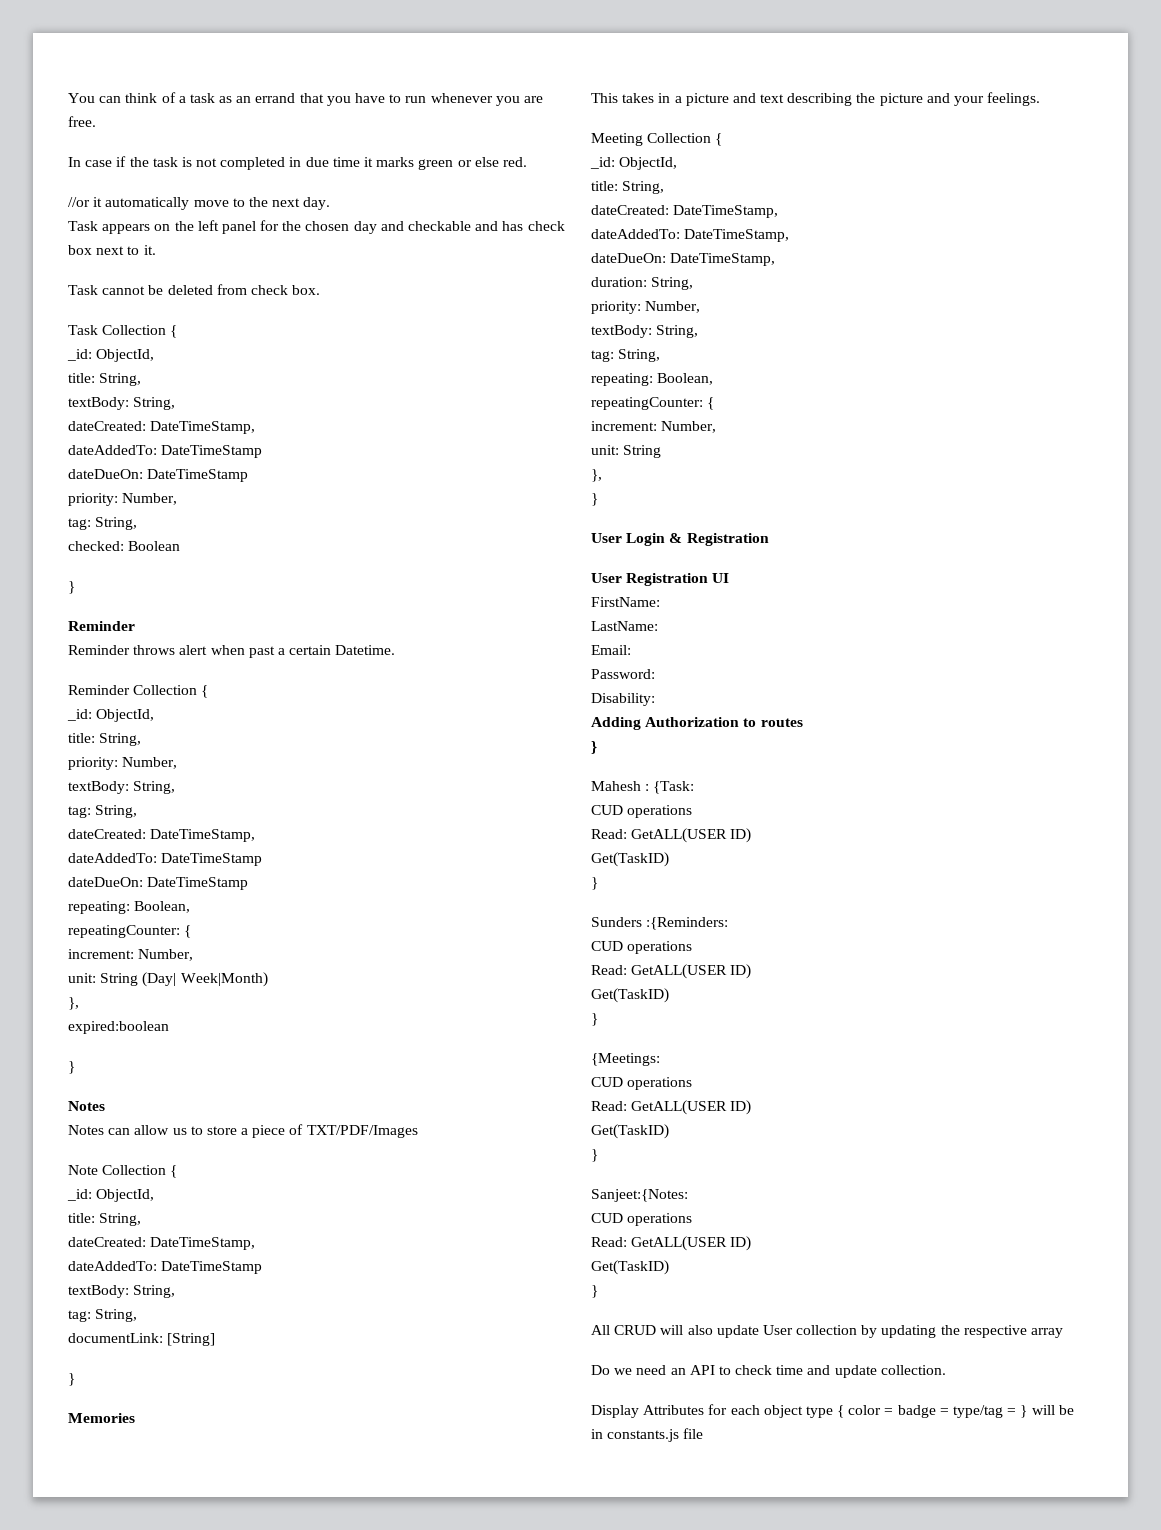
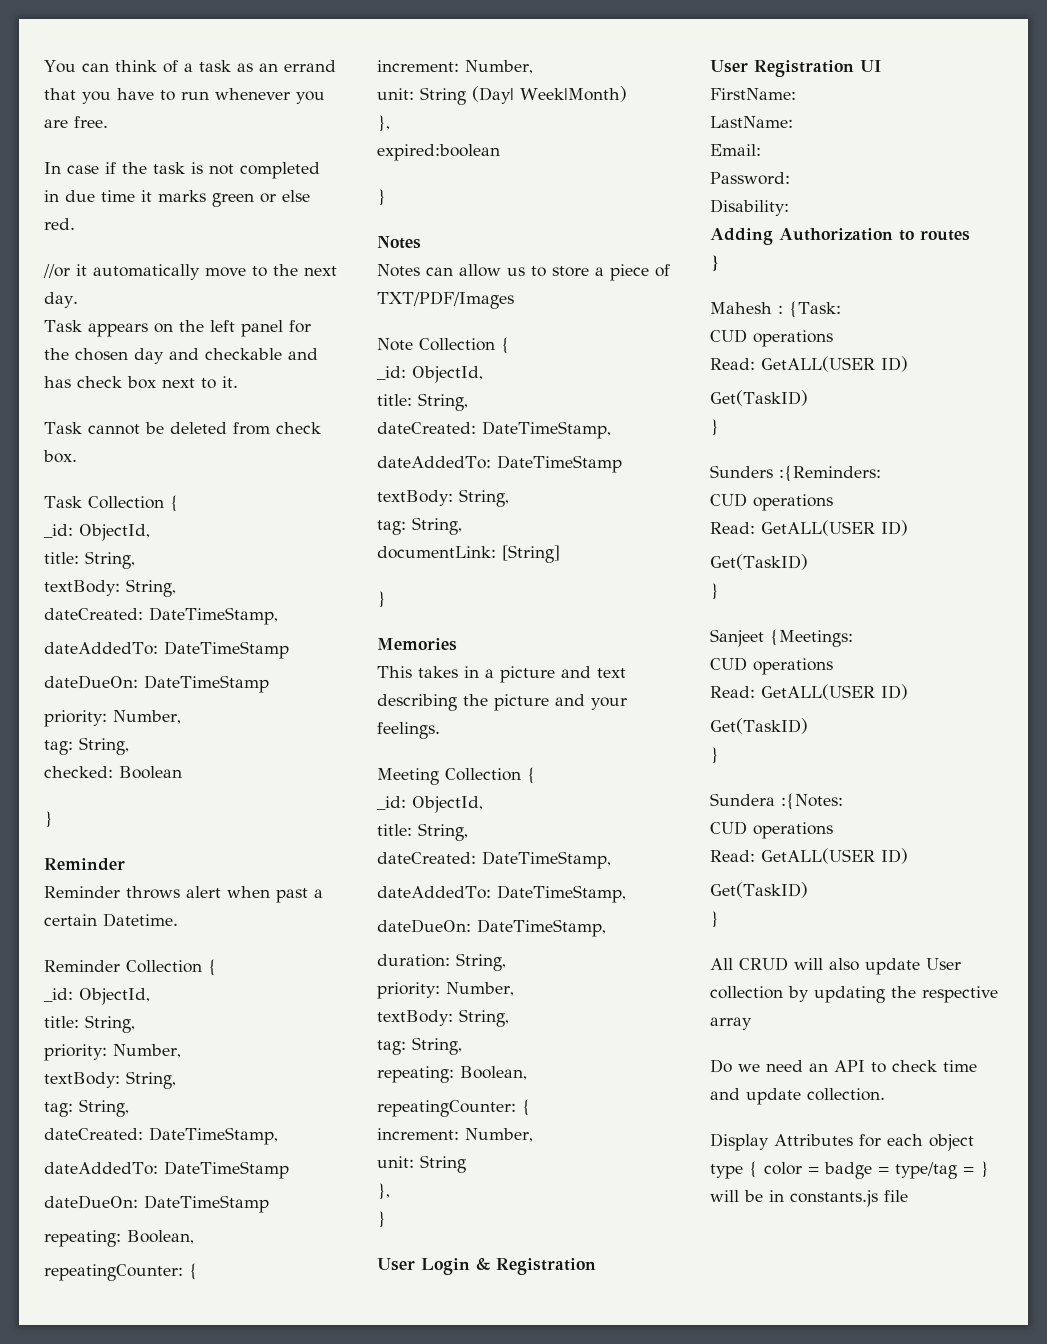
(598, 1019) none -> [710,629,764,647] Sanjeet
[591,1189,688,1202] Sanjeet:{Notes: -> [710,793,843,810] Sundera :{Notes:

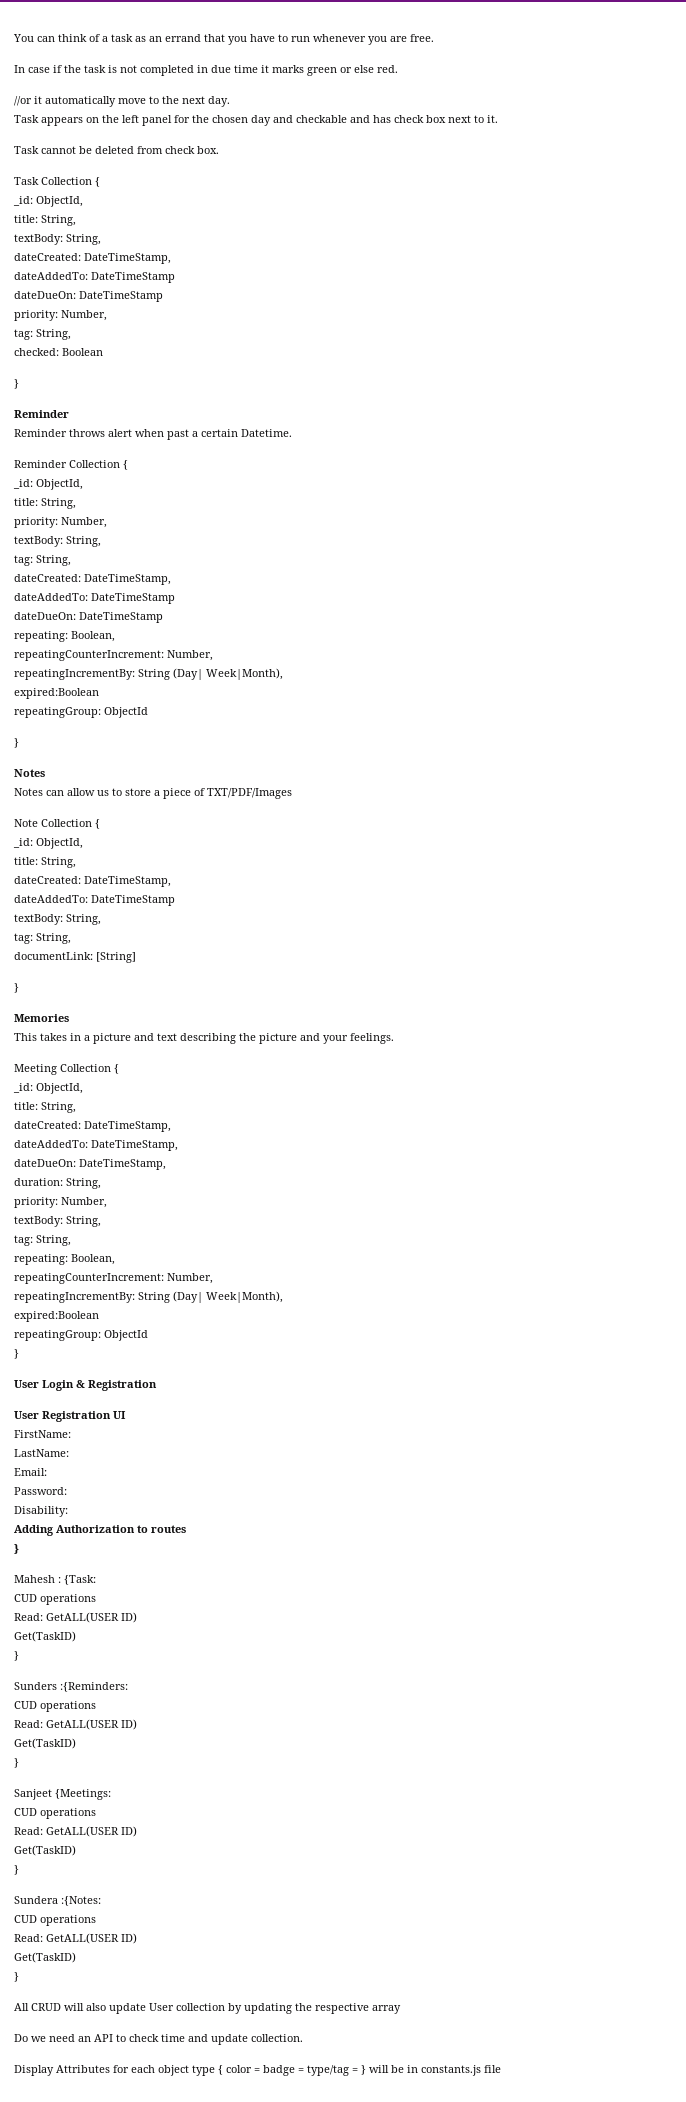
[44,1263,198,1281] [377,60,533,74] [377,86,627,105] [377,115,390,132] [377,144,500,161] repeatingCounter: { // increment: Number, // unit: String (Day| Week|Month) // }, // expired:boolean -> [14,650,213,661] [14,668,283,680] [14,688,99,699] [14,707,148,718] repeatingCounterIncrement: Number, // repeatingIncrementBy: String (Day| Week|Month), // expired:Boolean // repeatingGroup: ObjectId
[377,1099,531,1117] [377,1128,533,1142] [377,1155,466,1173] [377,1183,390,1200] repeatingCounter: { // increment: Number, // unit: String // }, -> [14,1273,213,1284] [14,1291,283,1303] [14,1311,99,1322] [14,1330,148,1341] repeatingCounterIncrement: Number, // repeatingIncrementBy: String (Day| Week|Month), // expired:Boolean // repeatingGroup: ObjectId

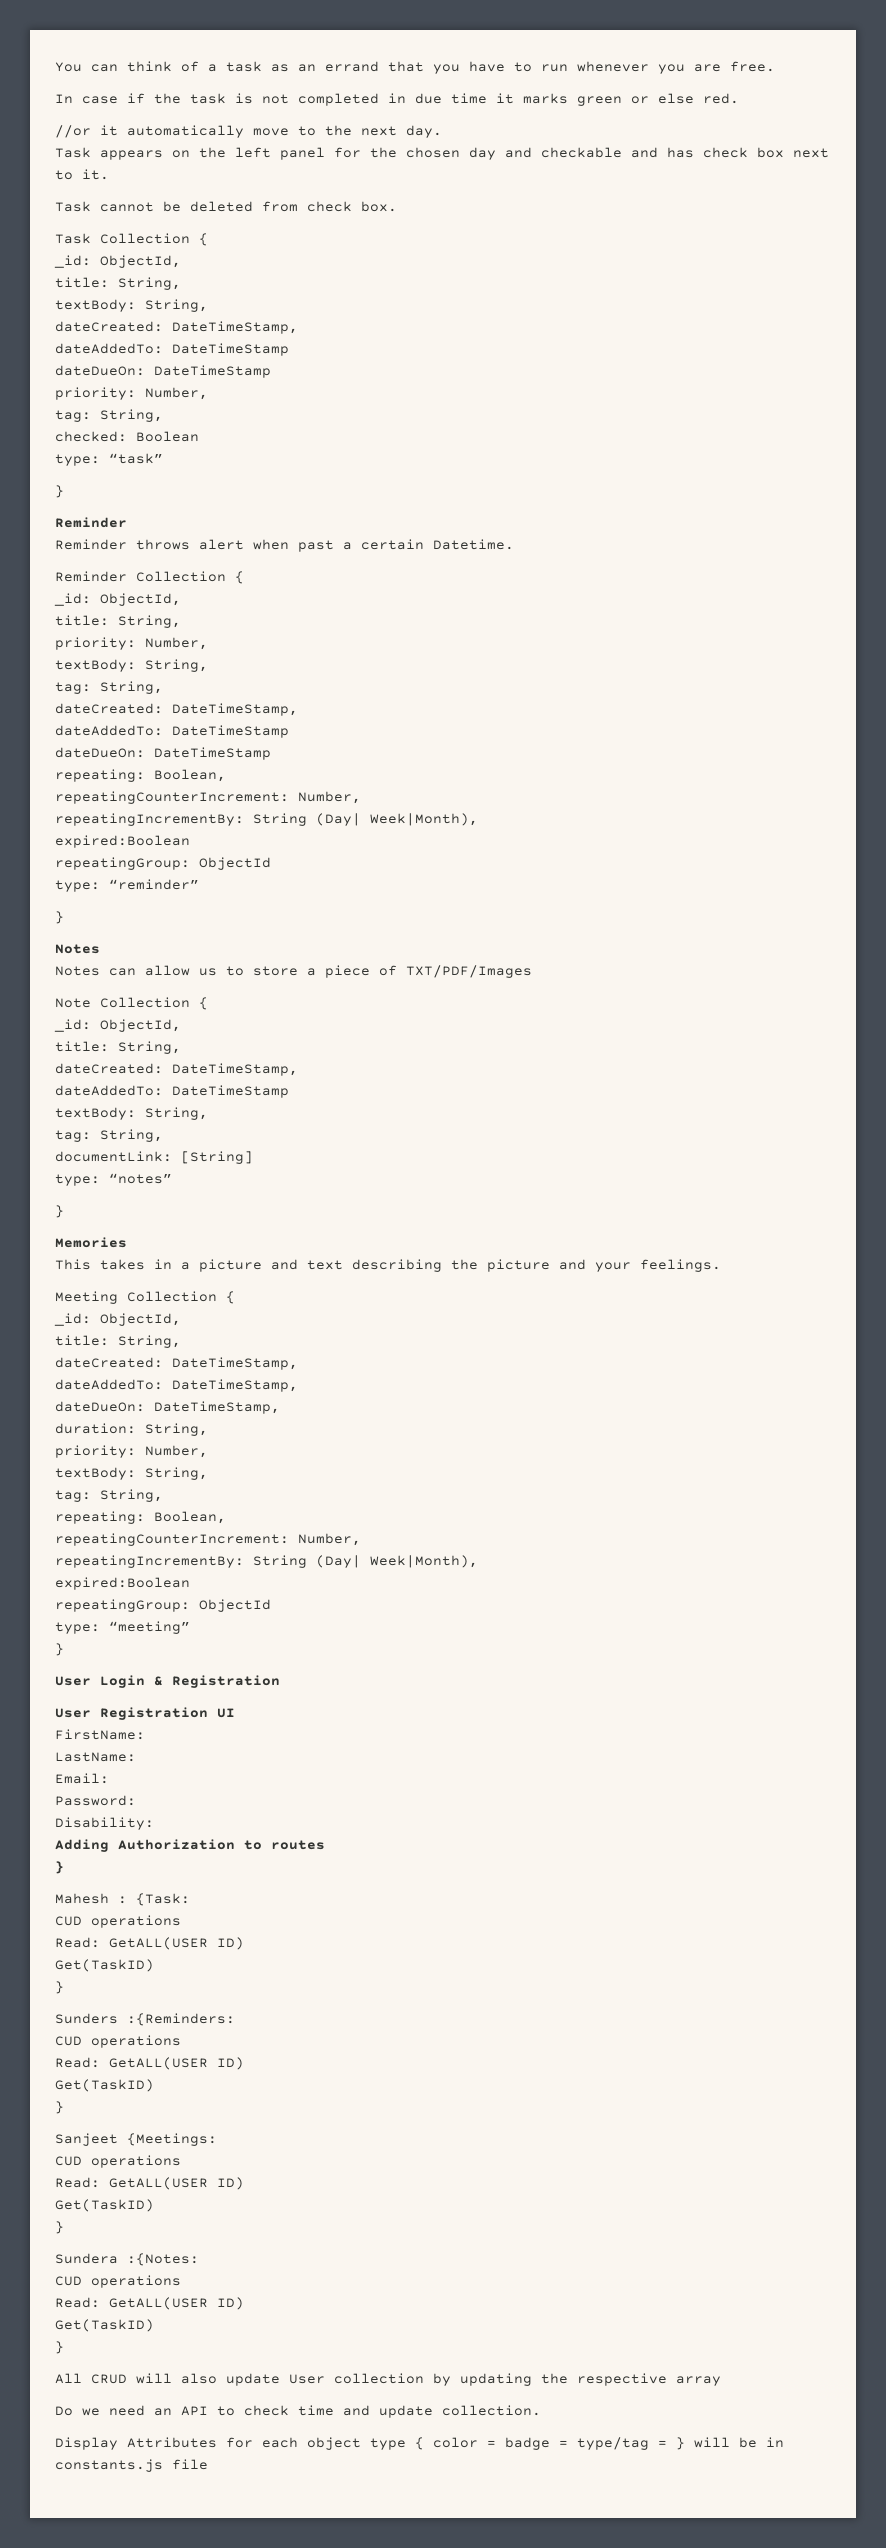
(103, 352) none -> [55,453,163,466] // type: “task”
(148, 712) none -> [55,879,199,892] // type: “reminder”
(136, 957) none -> [55,1173,172,1186] // type: “notes”
(148, 1335) none -> [55,1621,190,1634] // type: “meeting”

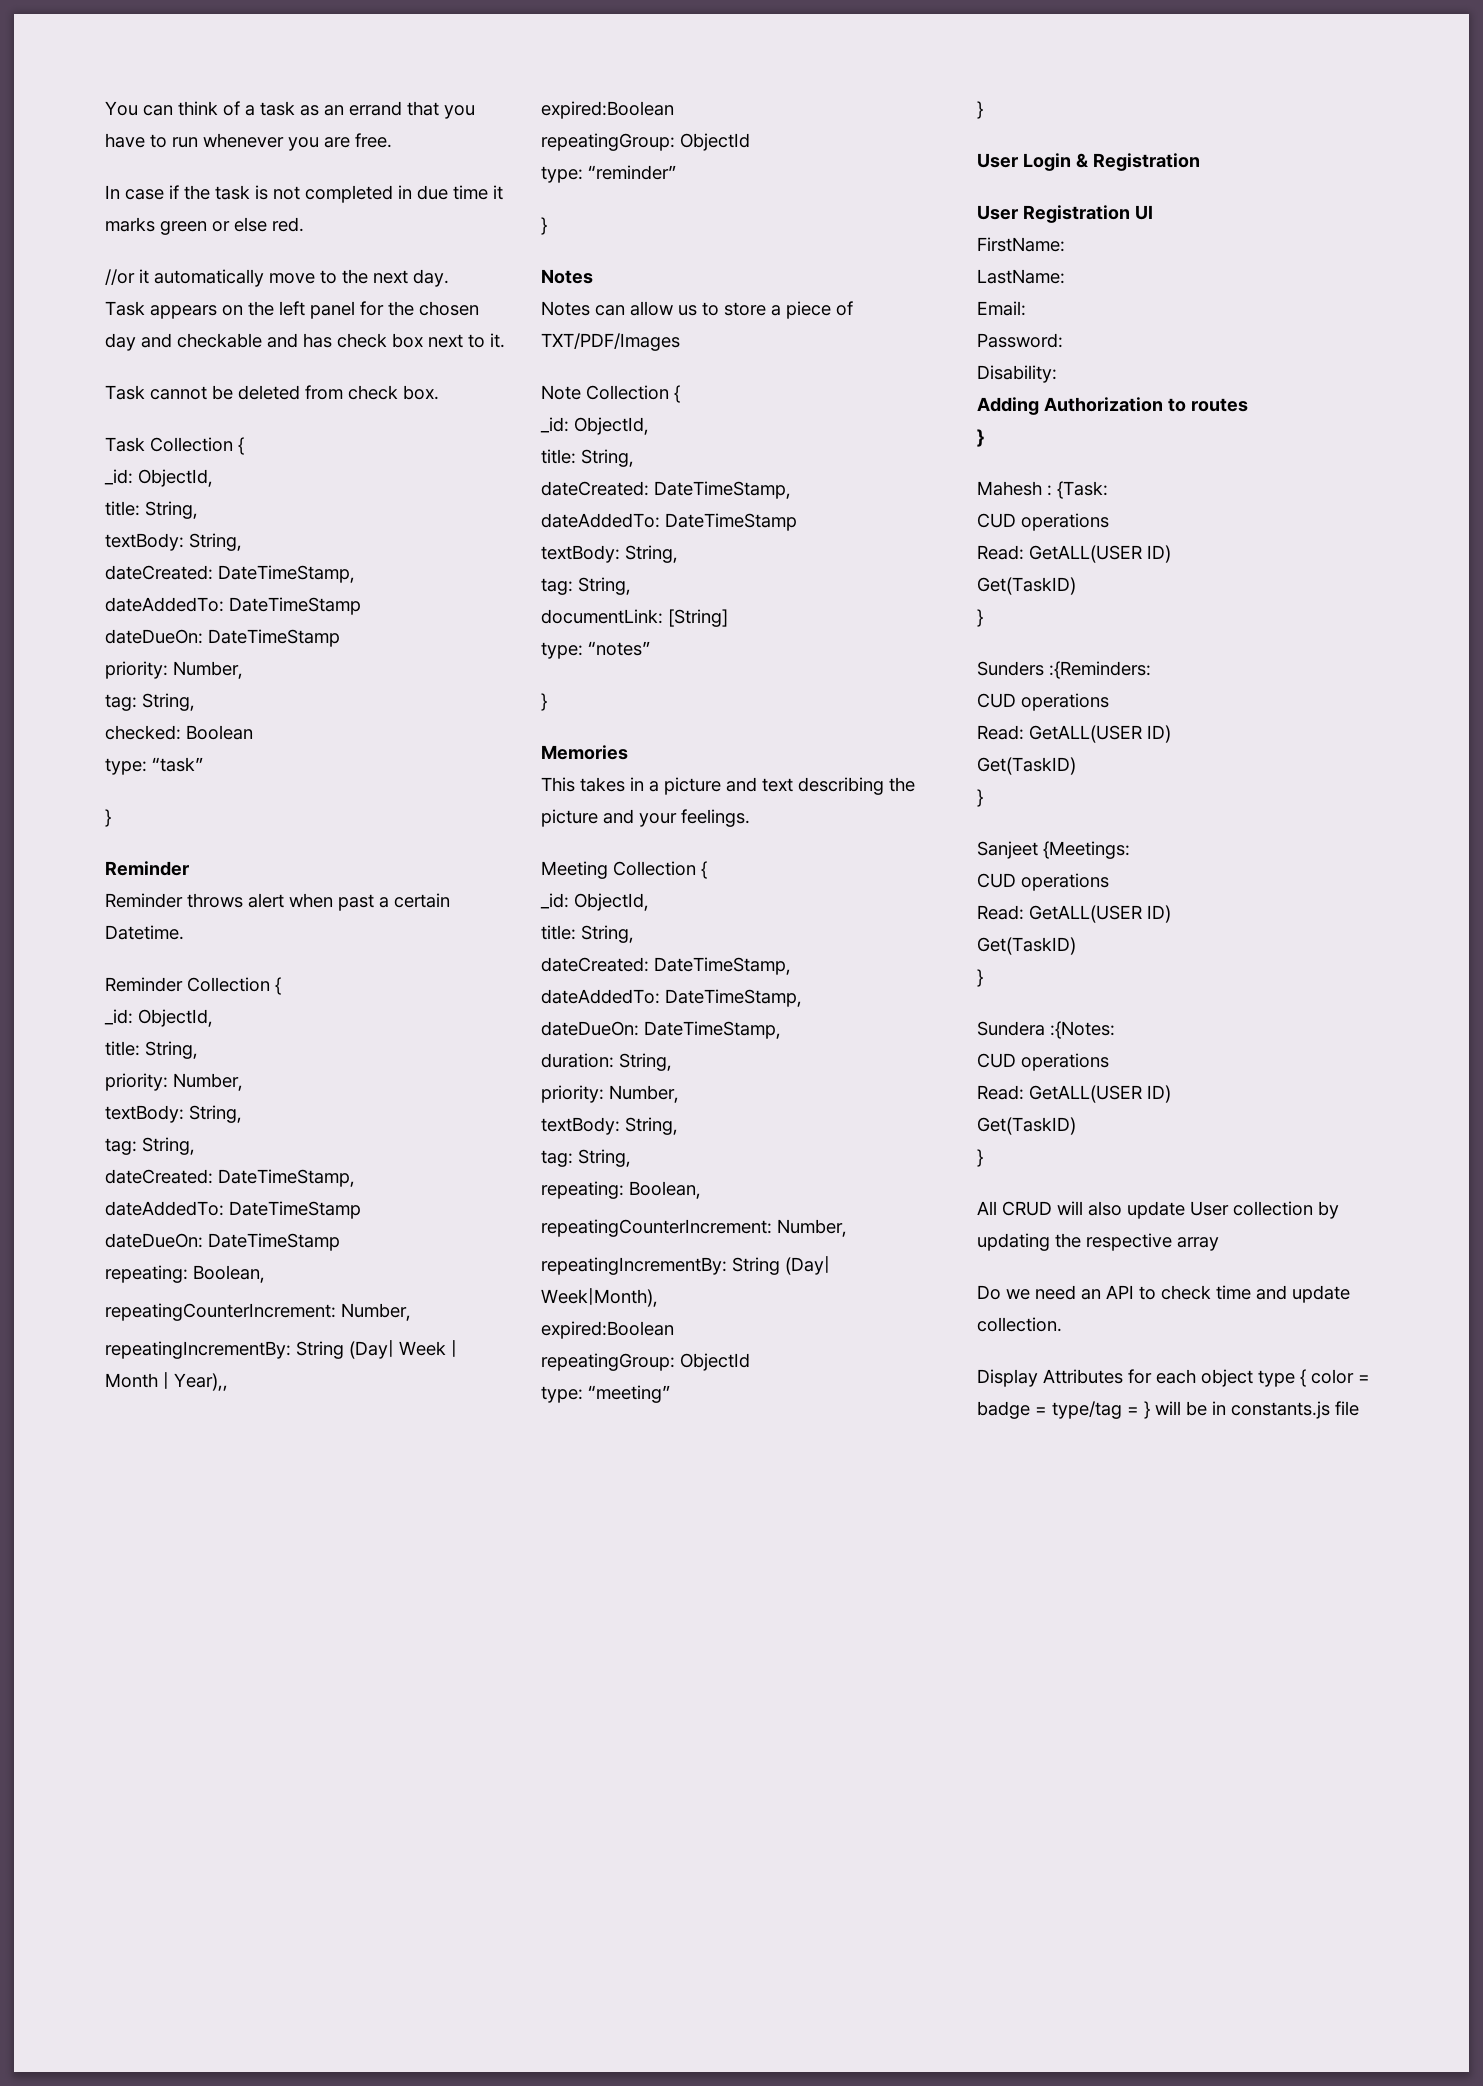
[370,813,478,826] Week|Month), -> [399,1340,457,1357] [105,1372,228,1391] Week | Month | Year),,

